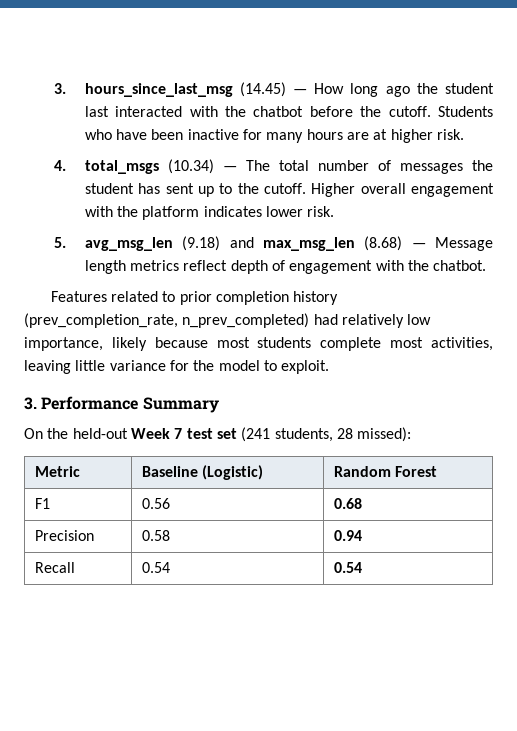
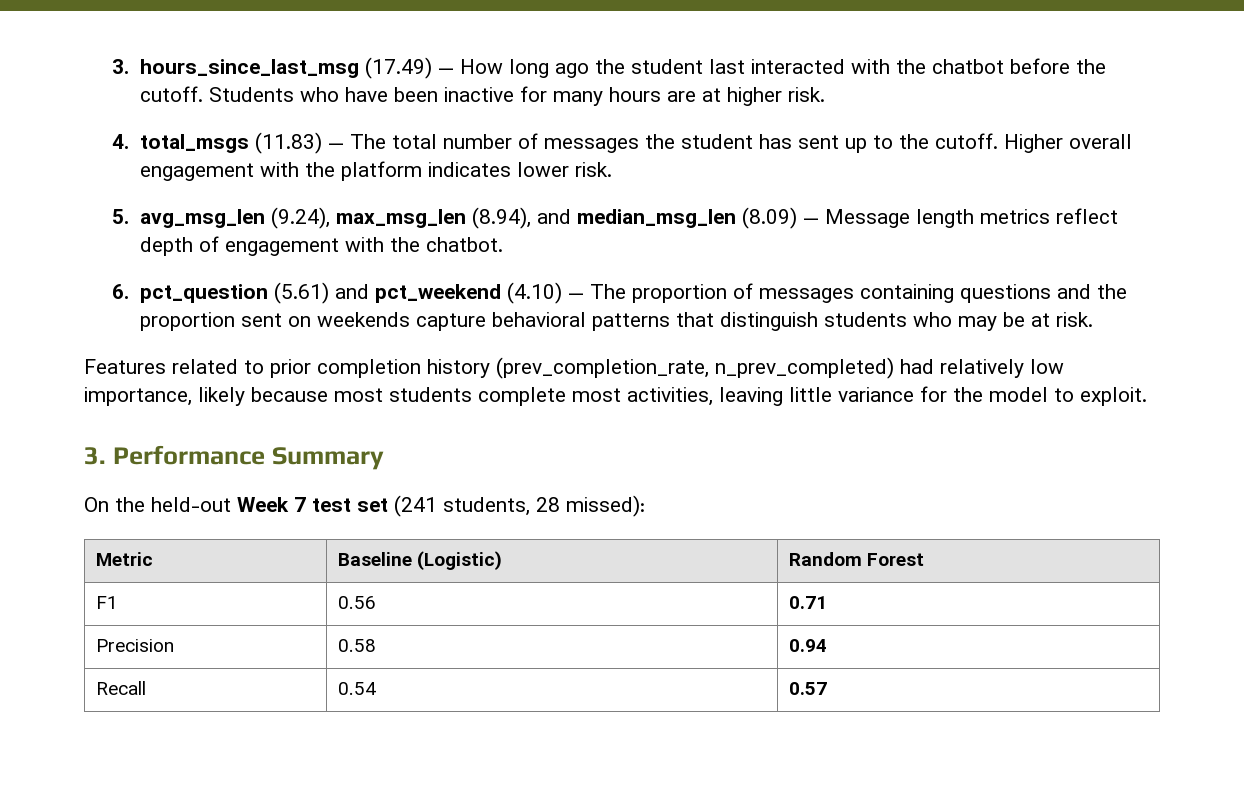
[239,82,286,97] (14.45) -> [364,57,432,79] (17.49)
[167,159,214,174] (10.34) -> [254,132,322,154] (11.83)
[182,236,403,251] (9.18) and max_msg_len (8.68) -> [270,207,797,229] (9.24), max_msg_len (8.94), and median_msg_len (8.09)
(487, 265) none -> [111,282,1127,304] [139,312,1093,331] // 6. pct_question (5.61) and pct_weekend (4.10) — The proportion of messages containing questions and the proportion sent on weekends capture behavioral patterns that distinguish students who may be at risk.
[333,498,362,509] 0.68 -> [788,596,827,609] 0.71
[333,562,362,573] 0.54 -> [788,682,827,695] 0.57

